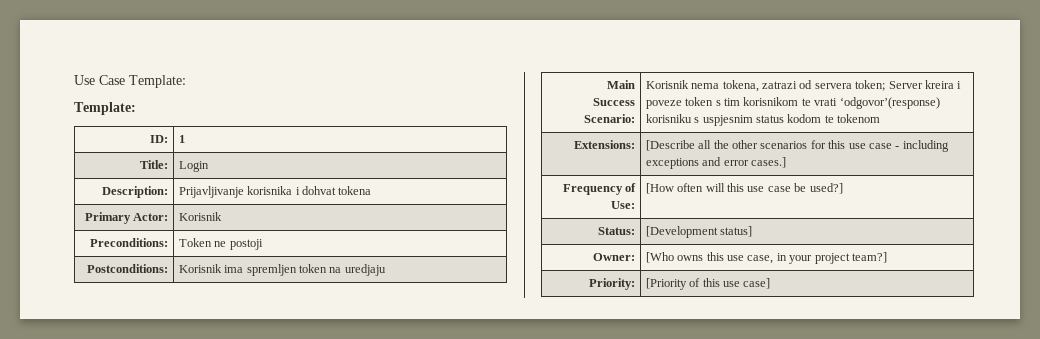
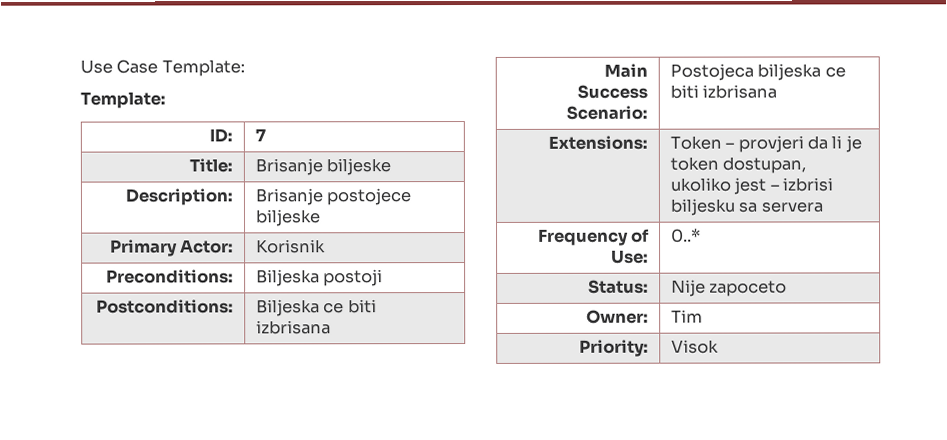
[178,135,185,143] 1 -> [254,128,266,142] 7
[178,161,209,172] Login -> [254,158,392,176] Brisanje biljeske
[178,186,372,198] Prijavljivanje korisnika i dohvat tokena -> [254,188,412,206] [254,209,321,227] Brisanje postojece biljeske
[178,238,227,247] Token ne -> [255,269,320,287] Biljeska
[178,264,386,276] [607,80,636,89] [593,98,636,106] [584,114,636,123] [645,80,962,92] [645,97,940,109] [645,114,881,126] [574,140,636,149] [645,140,949,152] [645,157,787,169] [562,183,637,195] [611,201,636,209] [645,183,843,194] Korisnik ima spremljen token na uredjaju // Main // Success Scenario: | Korisnik nema tokena, zatrazi od servera token; Server kreira i poveze token s tim korisnikom te vrati ‘odgovor’(response) korisniku s uspjesnim status kodom te tokenom // Extensions: | [Describe all the other scenarios for this use case - including exceptions and error cases.] // Frequency of Use: | [How often will this use case be used?] -> [255,299,377,317] [255,320,331,335] [604,63,649,78] [577,84,649,99] [566,105,649,120] [669,63,846,81] [669,84,778,99] [548,135,649,150] [669,135,862,153] [669,156,807,174] [669,177,834,195] [669,198,823,216] [537,228,651,246] [611,249,650,264] [670,228,701,243] Biljeska ce biti izbrisana // Main // Success Scenario: | Postojeca biljeska ce biti izbrisana // Extensions: | Token – provjeri da li je token dostupan, ukoliko jest – izbrisi biljesku sa servera // Frequency of Use: | 0..*
[645,226,753,238] [Development status] -> [670,279,788,297] Nije zapoceto
[645,252,887,264] [589,278,636,290] [645,278,771,290] [Who owns this use case, in your project team?] // Priority: | [Priority of this use case] -> [670,309,703,323] [579,339,650,357] [670,339,719,354] Tim // Priority: | Visok

